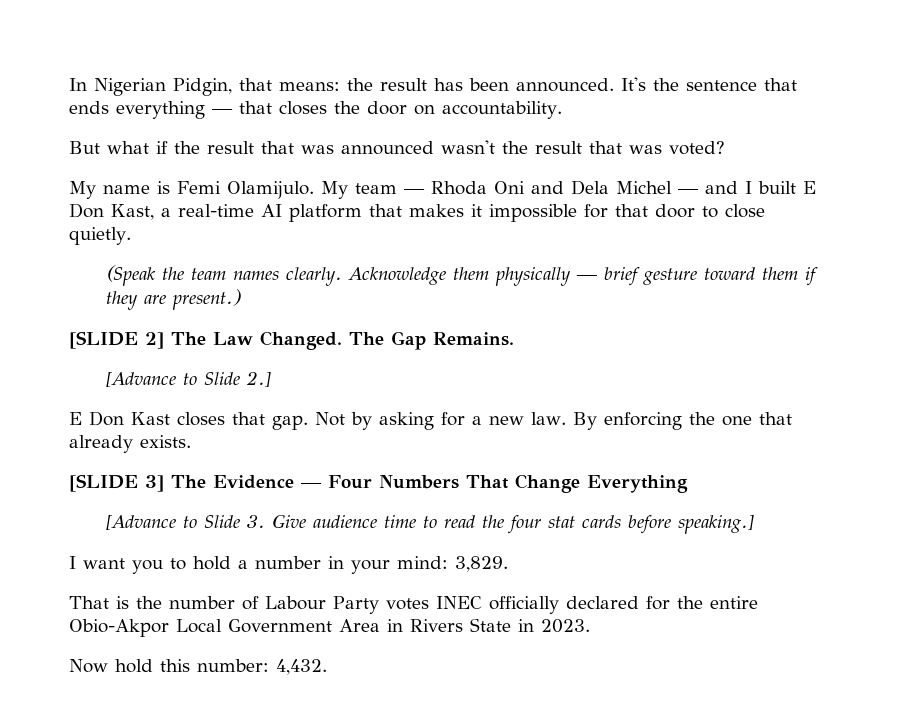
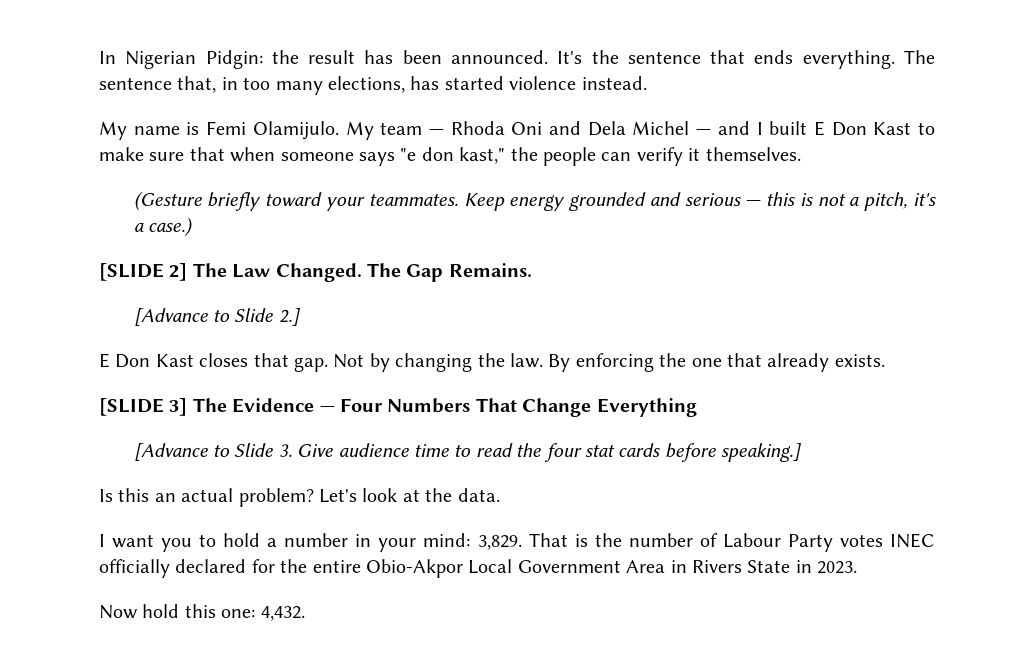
[173,78,340,96] Pidgin, that means: -> [205,50,263,69] Pidgin:
[116,101,562,119] [69,140,725,155] everything — that closes the door on accountability. // But what if the result that was announced wasn't the result that was voted? -> [802,50,936,69] [99,76,647,95] everything. The sentence that, in too many elections, has started violence instead.
[111,204,765,222] [69,227,131,245] [105,265,818,286] [105,289,241,310] Kast, a real-time AI platform that makes it impossible for that door to close quietly. // (Speak the team names clearly. Acknowledge them physically — brief gesture toward them if they are present.) -> [873,122,936,135] [99,147,801,166] [133,191,936,211] [133,217,194,237] Kast to make sure that when someone says "e don kast," the people can verify it themselves. // (Gesture briefly toward your teammates. Keep energy grounded and serious — this is not a pitch, it's a case.)
[379,412,524,430] asking for a new -> [395,353,505,372] changing the
(754, 524) none -> [99,488,500,507] // Is this an actual problem? Let's look at the data.
(508, 564) // -> (522, 542) none
[197,659,269,672] number: -> [221,609,256,618] one:

